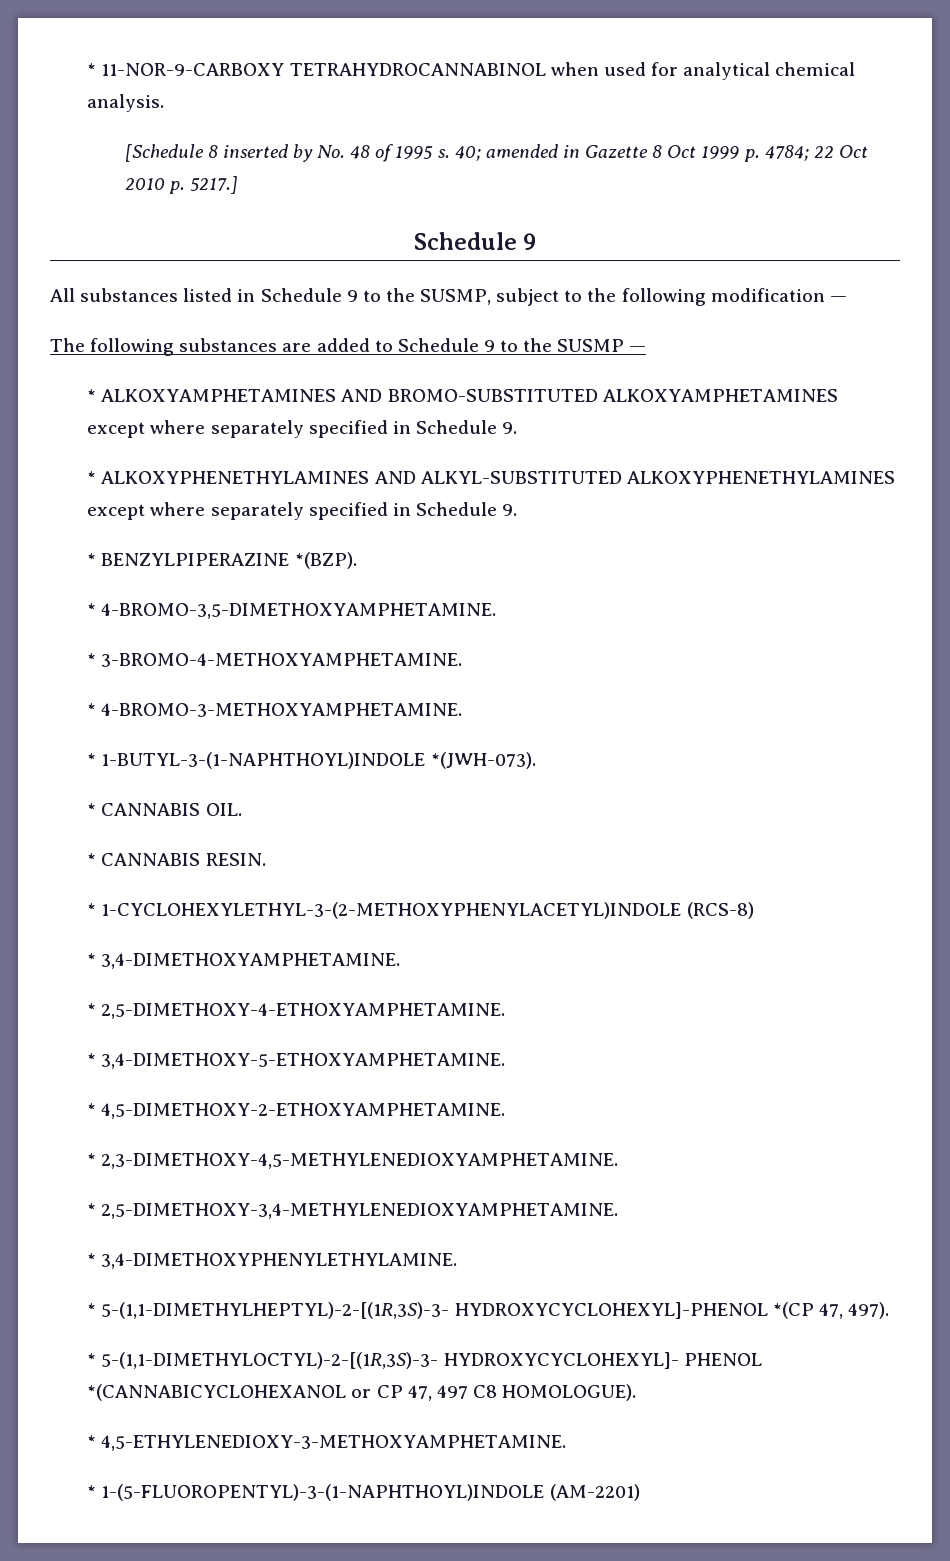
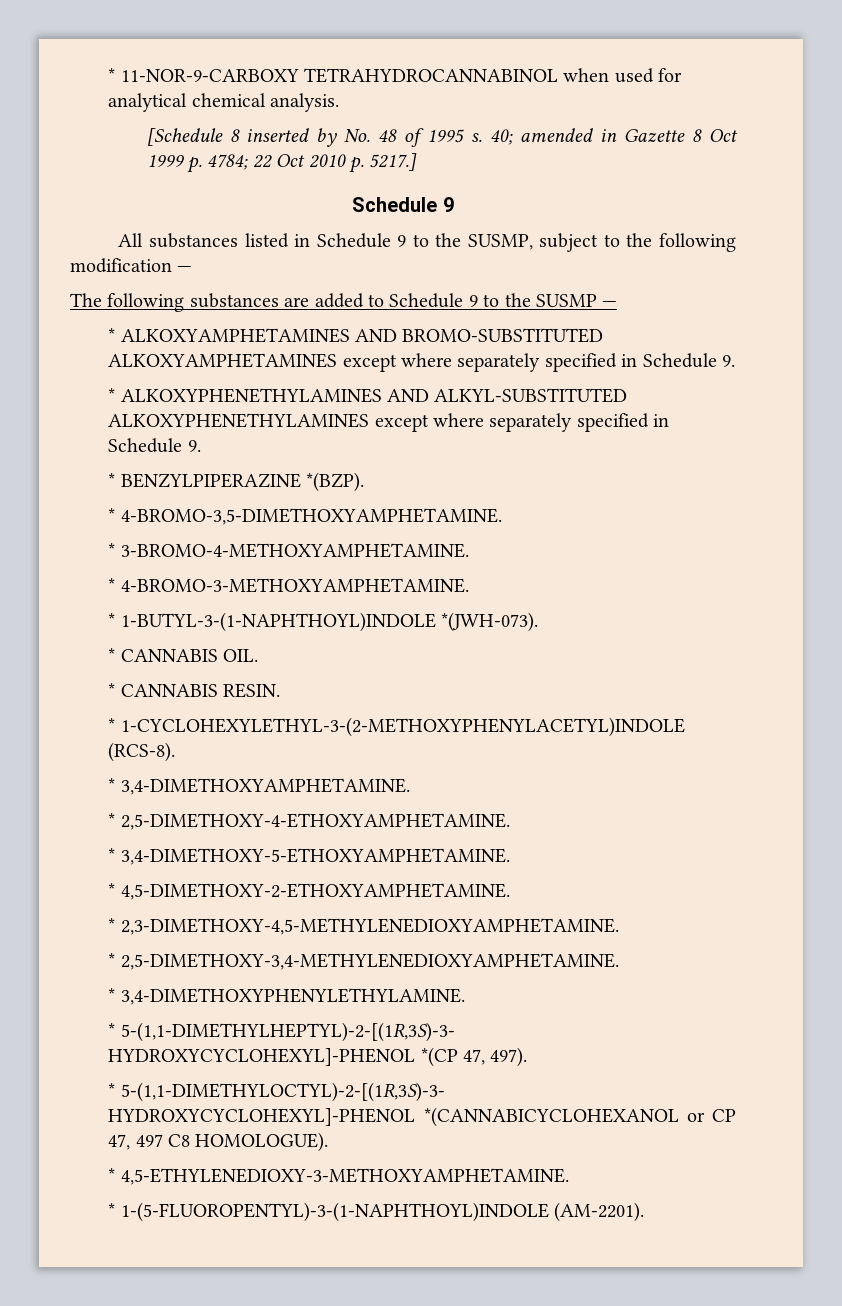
[686,902,754,919] (RCS-8) -> [108,742,176,762] (RCS-8).
[443,1352,762,1369] HYDROXYCYCLOHEXYL]- PHENOL -> [108,1108,416,1126] HYDROXYCYCLOHEXYL]-PHENOL
[549,1484,640,1501] (AM-2201) -> [554,1202,645,1222] (AM-2201).

